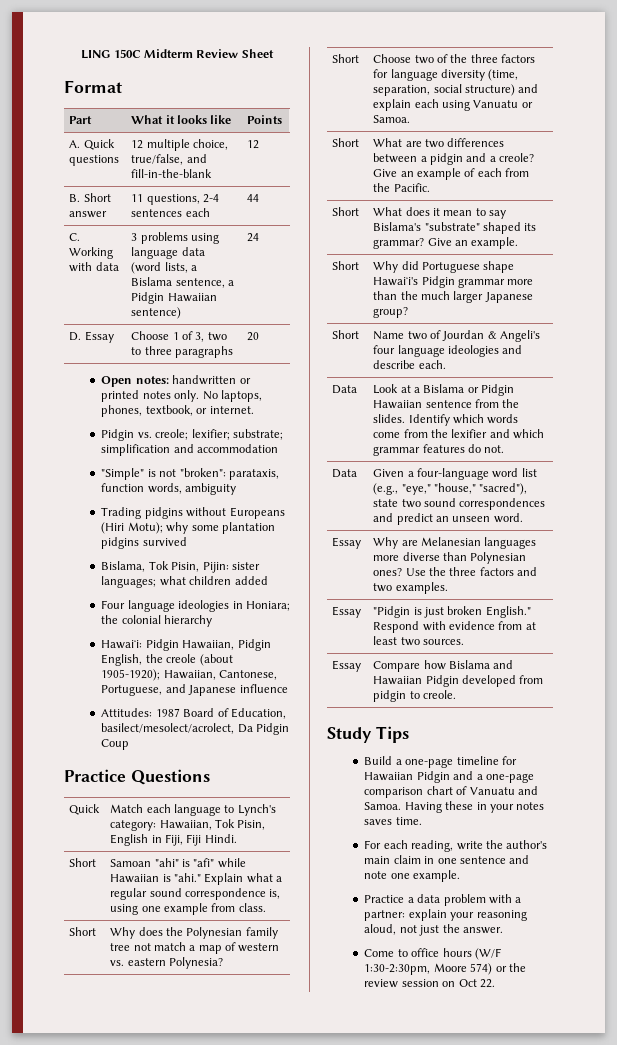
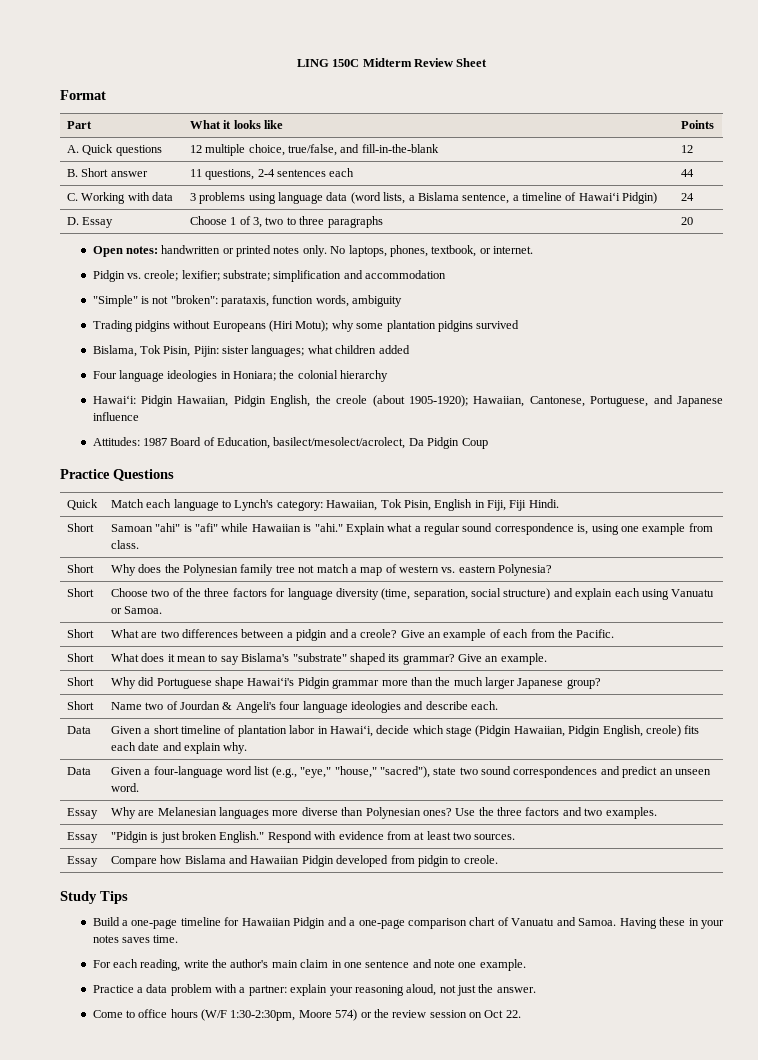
[131,292,217,304] [131,307,182,319] Pidgin Hawaiian sentence) -> [522,192,658,204] timeline of Hawaiʻi Pidgin)
[373,384,515,396] [373,399,520,409] [373,414,519,426] [373,429,545,439] [373,444,505,456] Look at a Bislama or Pidgin Hawaiian sentence from the slides. Identify which words come from the lexifier and which grammar features do not. -> [110,725,700,737] [110,742,248,754] Given a short timeline of plantation labor in Hawaiʻi, decide which stage (Pidgin Hawaiian, Pidgin English, creole) fits each date and explain why.

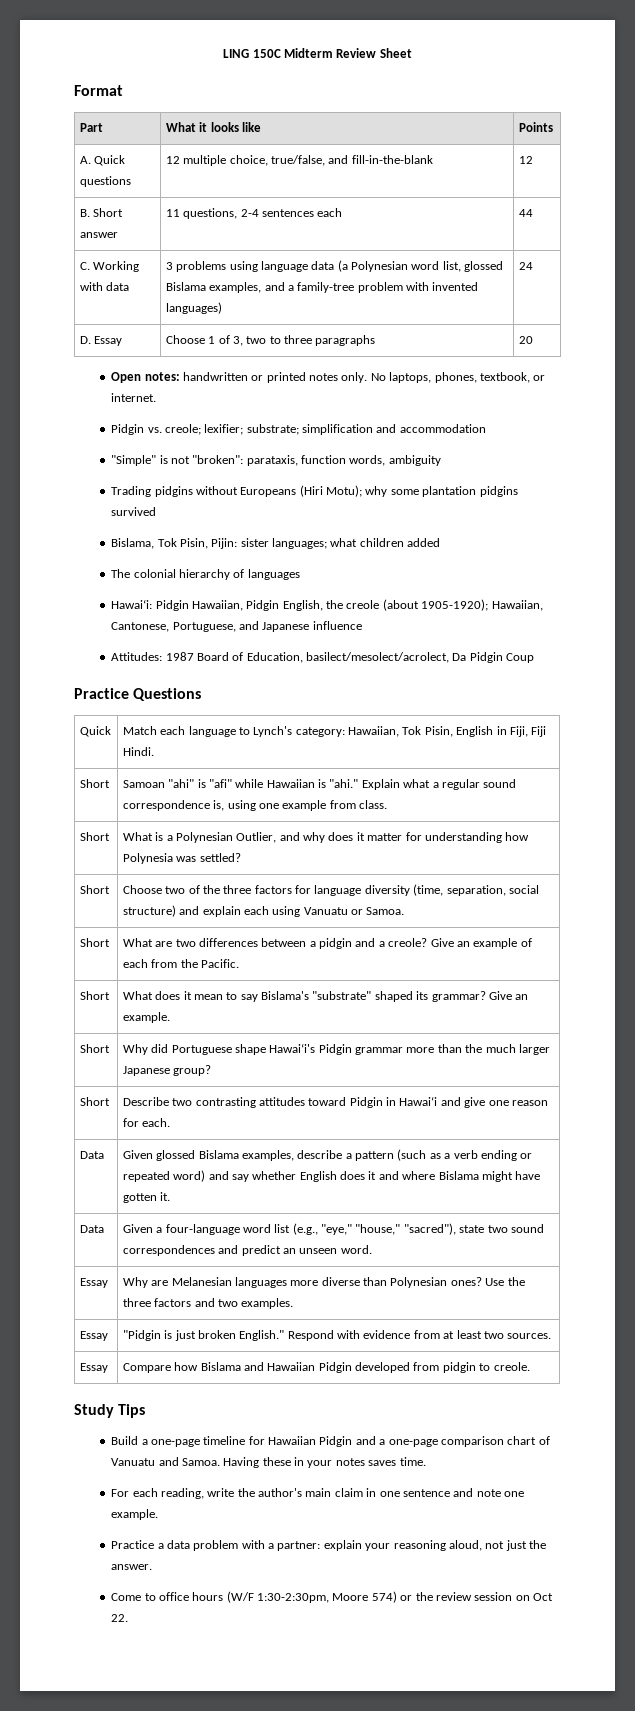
[350,192,658,204] (word lists, a Bislama sentence, a timeline of Hawaiʻi Pidgin) -> [337,260,504,272] [165,282,479,293] [165,302,222,314] (a Polynesian word list, glossed Bislama examples, and a family-tree problem with invented languages)
[92,370,295,382] Four language ideologies in Honiara; the -> [111,569,131,578] The
(389, 376) none -> [233,569,300,580] of languages
[110,564,553,576] Why does the Polynesian family tree not match a map of western vs. eastern Polynesia? -> [122,832,530,843] [122,853,241,864] What is a Polynesian Outlier, and why does it matter for understanding how Polynesia was settled?
[110,701,499,713] [66,726,91,734] [110,725,700,737] [110,742,248,754] Name two of Jourdan & Angeli's four language ideologies and describe each. // Data | Given a short timeline of plantation labor in Hawaiʻi, decide which stage (Pidgin Hawaiian, Pidgin English, creole) fits each date and explain why. -> [122,1097,548,1108] [122,1118,171,1127] [79,1151,104,1159] [122,1149,533,1161] [122,1170,541,1182] [122,1192,171,1203] Describe two contrasting attitudes toward Pidgin in Hawaiʻi and give one reason for each. // Data | Given glossed Bislama examples, describe a pattern (such as a verb ending or repeated word) and say whether English does it and where Bislama might have gotten it.

